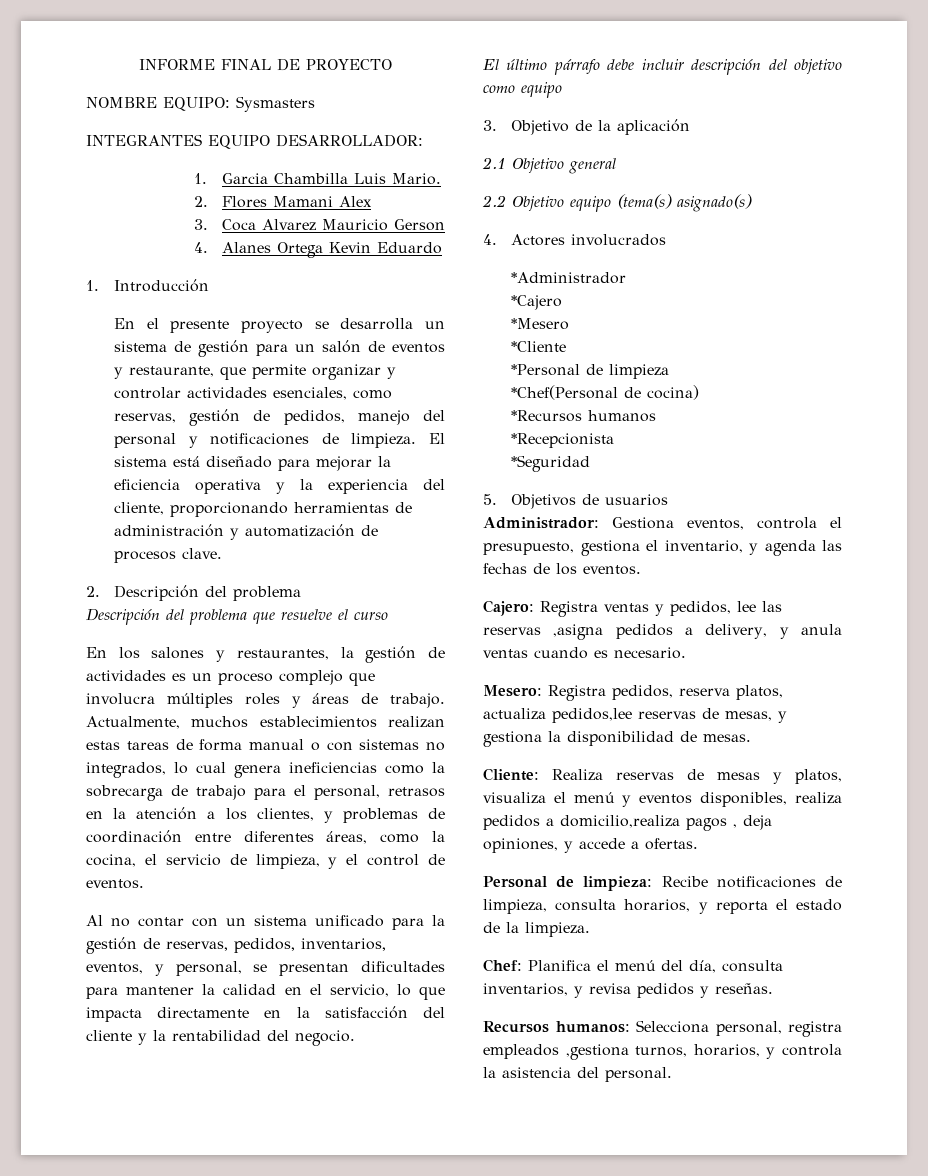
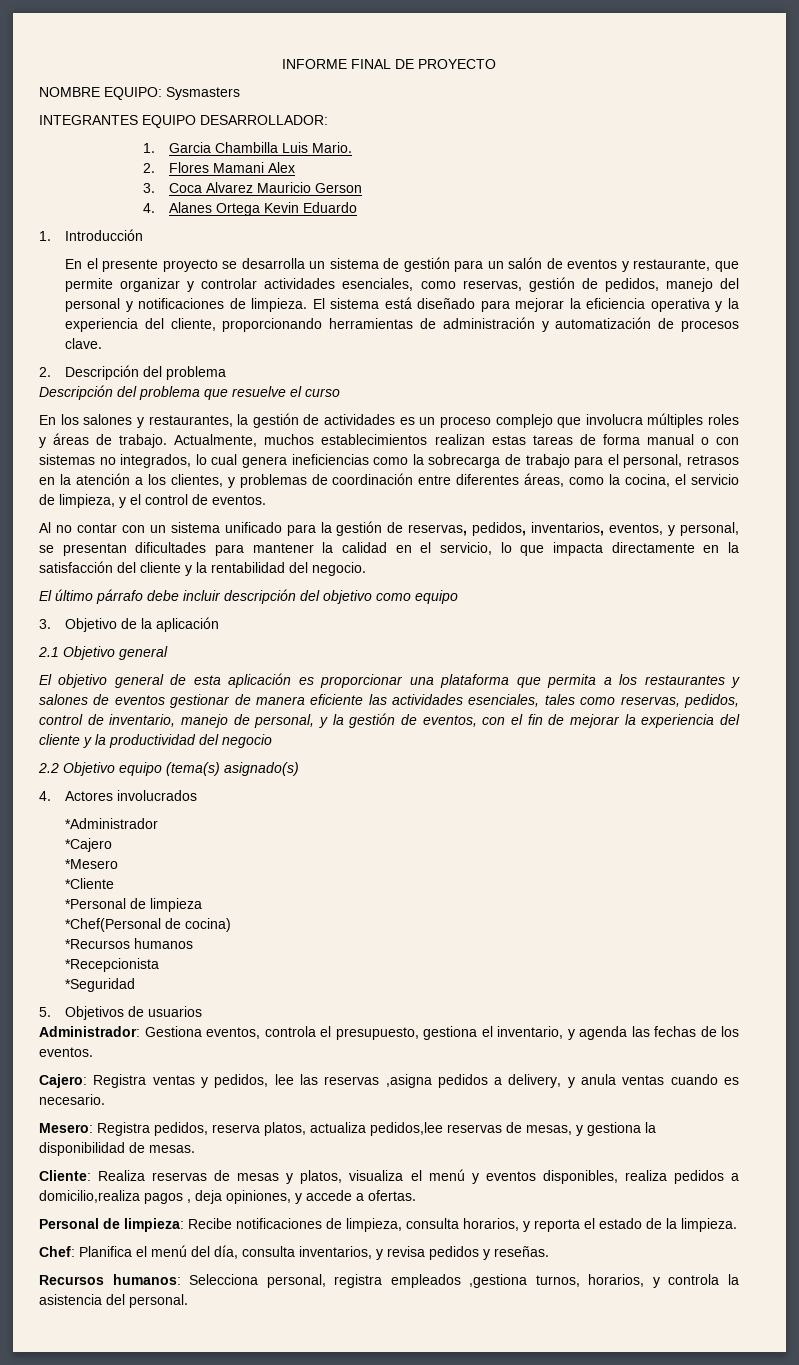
(616, 166) none -> [39,673,740,688] [39,694,739,708] [39,713,740,728] [39,734,272,748] // El objetivo general de esta aplicación es proporcionar una plataforma que permita a los restaurantes y salones de eventos gestionar de manera eficiente las actividades esenciales, tales como reservas, pedidos, control de inventario, manejo de personal, y la gestión de eventos, con el fin de mejorar la experiencia del cliente y la productividad del negocio

